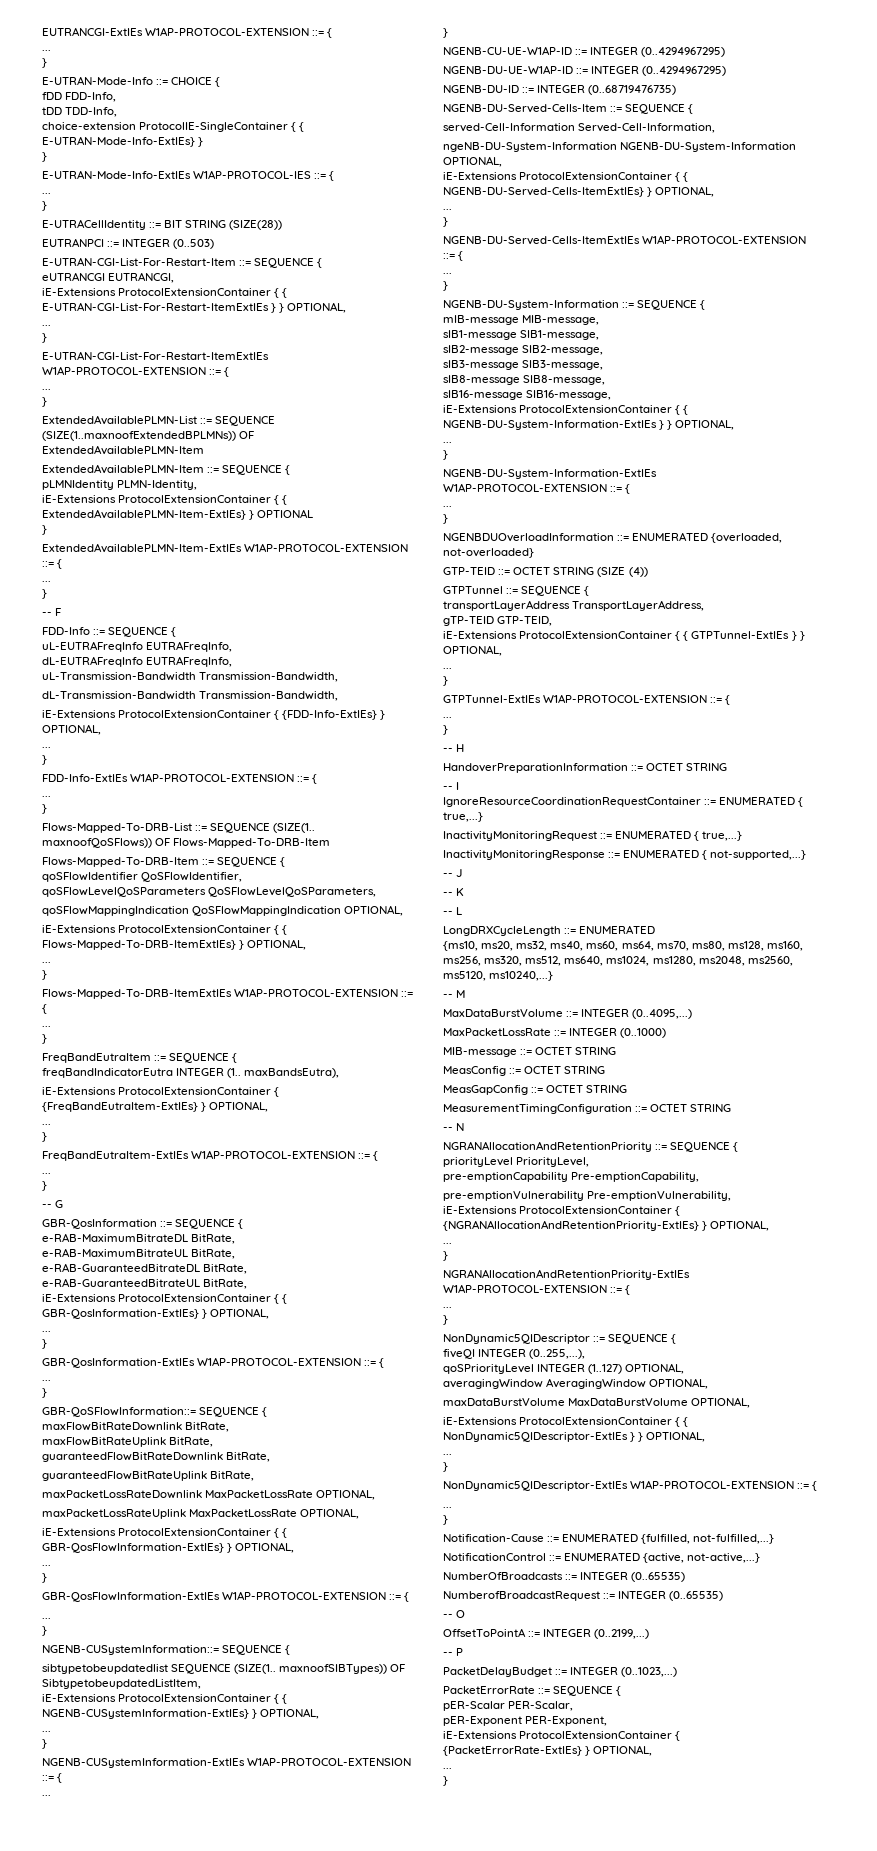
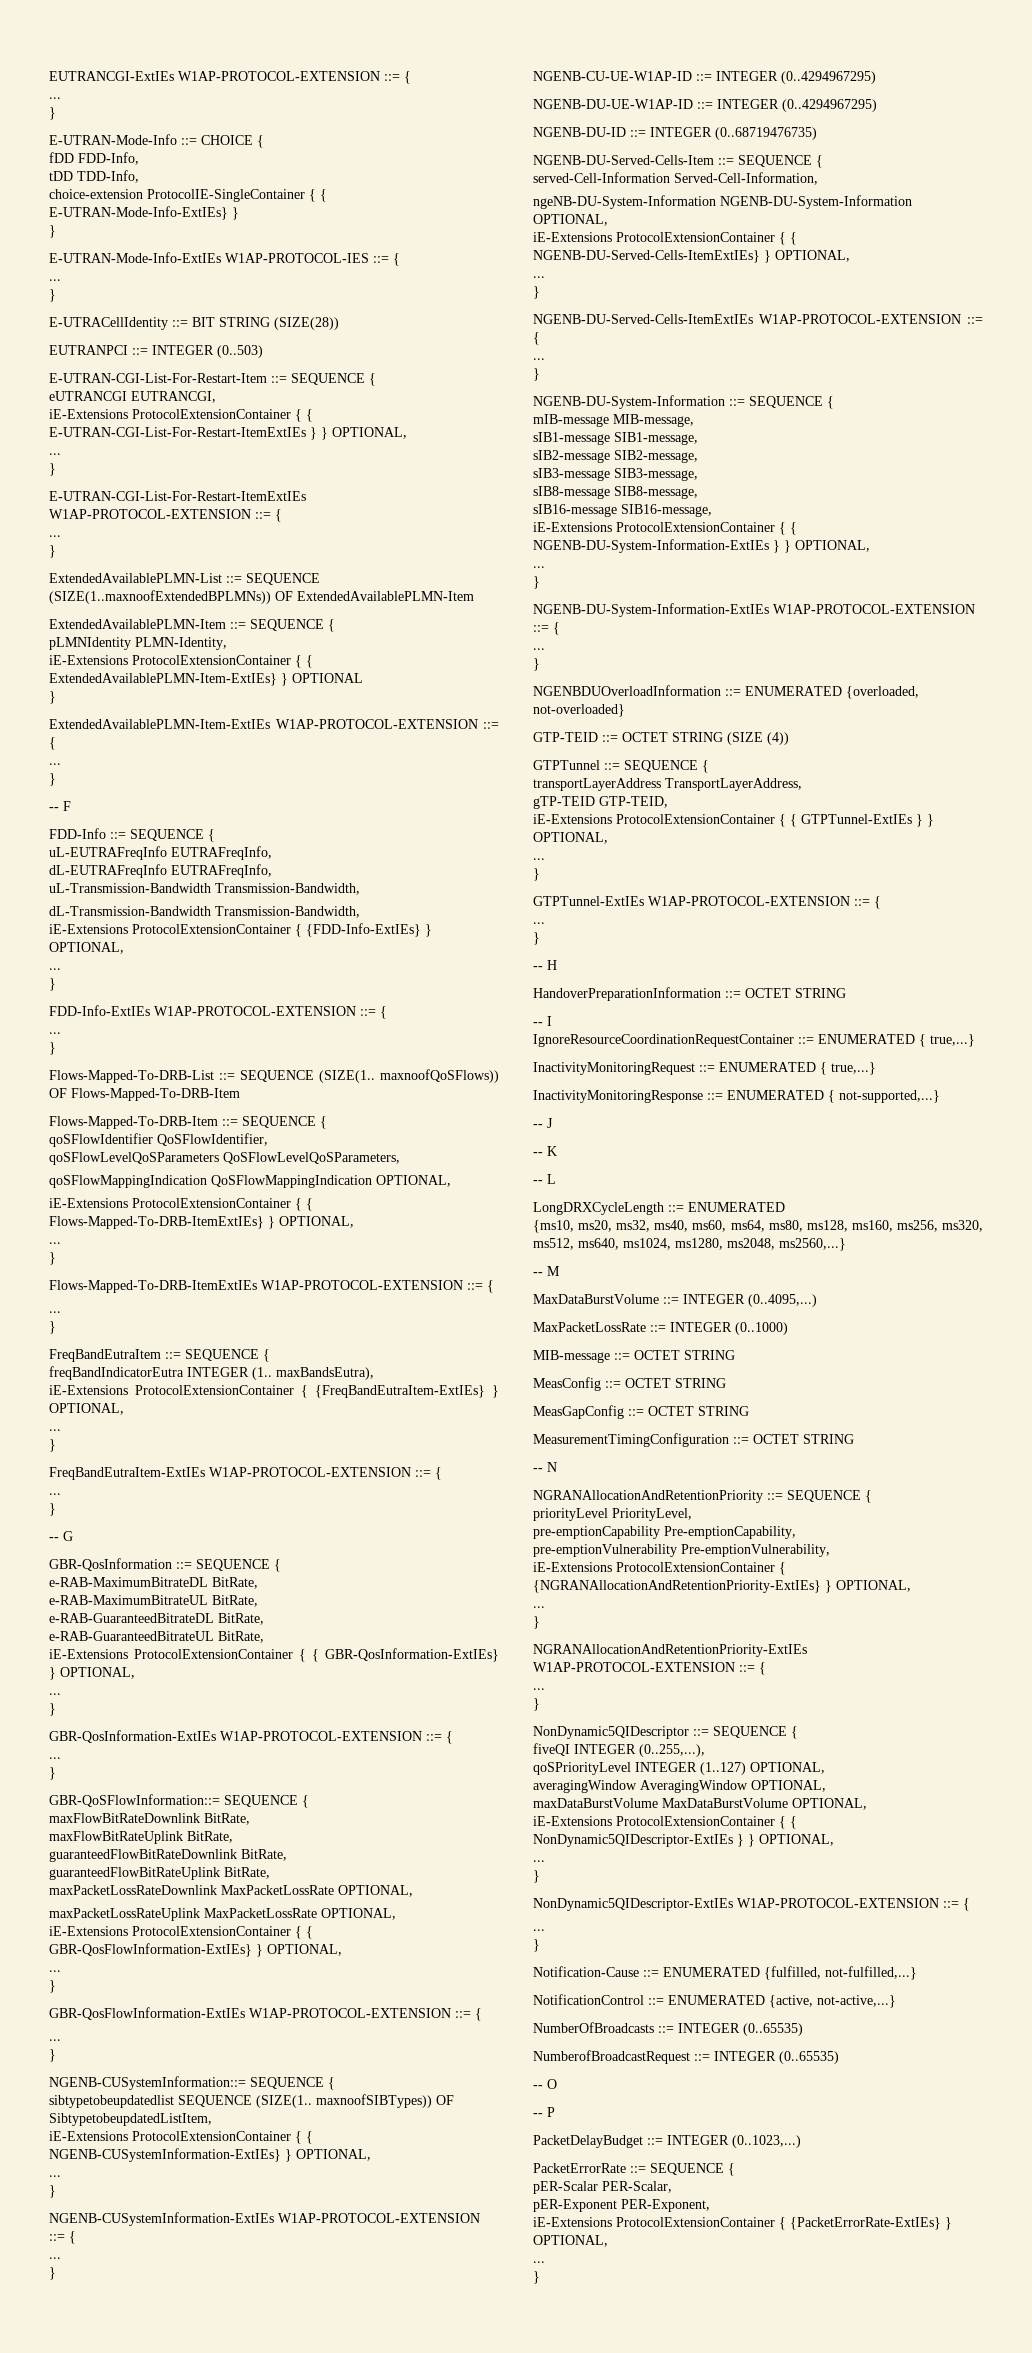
[656,941,689,951] ms70, -> (765, 1226) none
[747,956,793,966] [443,971,554,981] ms2560, ms5120, ms10240,...} -> [779,1238,846,1251] ms2560,...}
[443,1628,650,1639] // OffsetToPointA ::= INTEGER (0..2199,...) -> (557, 2084) none

